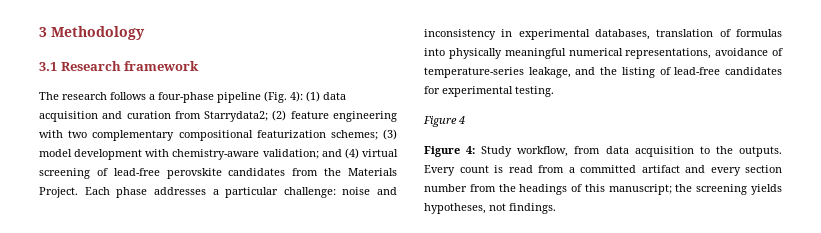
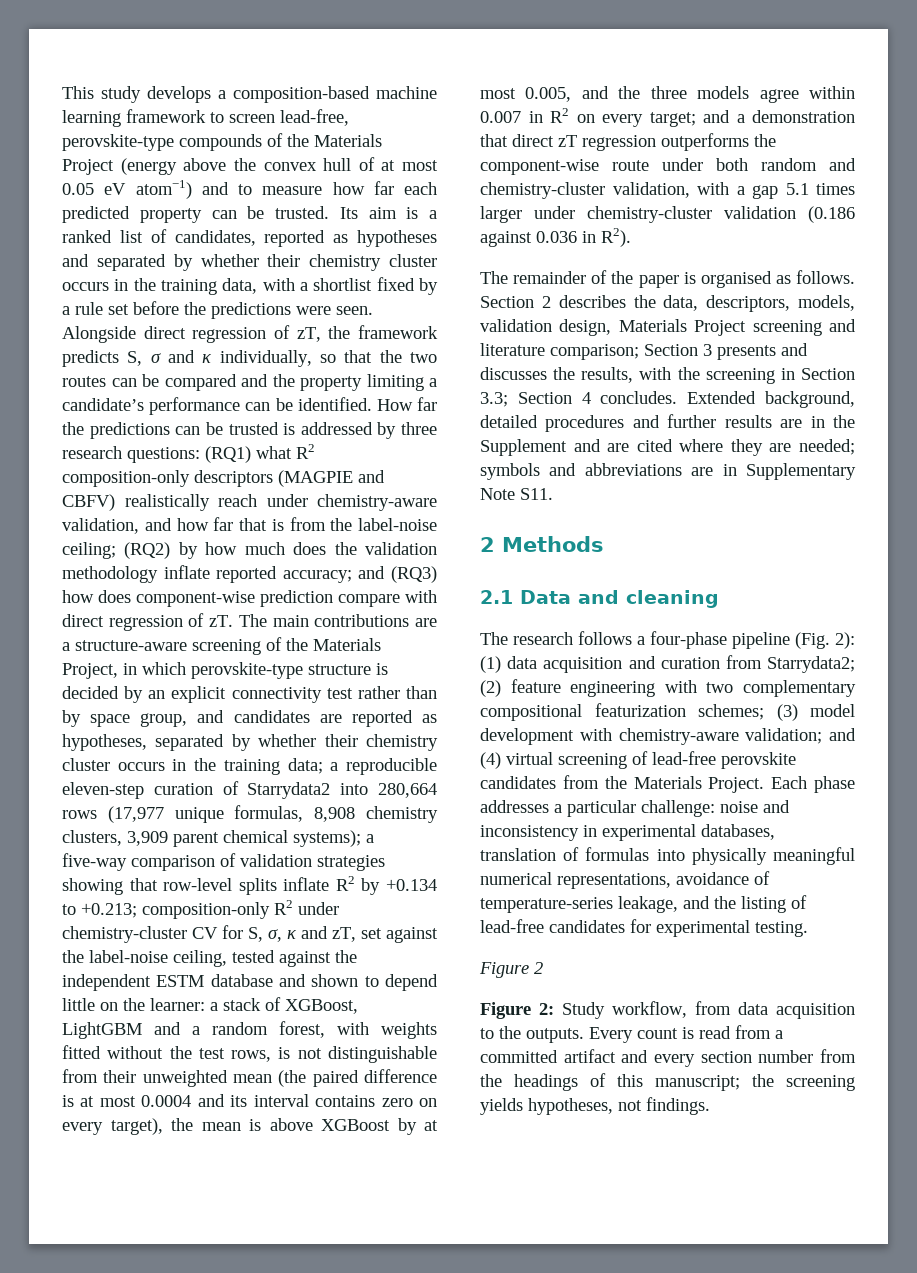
[39,26,145,40] [39,61,200,71] 3 Methodology // 3.1 Research framework -> [62,86,437,103] [62,109,349,127] [62,133,382,151] [62,157,438,175] [62,180,437,199] [62,206,437,223] [62,229,437,247] [62,254,438,271] [62,277,438,295] [62,301,373,319] [62,325,438,343] [62,350,437,367] [62,374,437,391] [62,397,437,415] [62,422,437,439] [62,444,315,463] [62,470,385,487] [62,494,437,511] [62,517,437,534] [62,542,437,559] [62,565,437,583] [62,590,437,607] [62,613,438,631] [62,637,381,655] [62,662,388,679] [62,686,438,703] [62,710,438,727] [62,734,438,751] [62,758,437,775] [62,781,438,799] [62,805,439,823] [62,830,374,847] [62,853,385,871] [62,876,437,895] [62,900,339,919] [62,925,438,943] [62,950,357,967] [62,974,438,991] [62,997,358,1014] [62,1021,437,1039] [62,1045,437,1063] [62,1069,438,1087] [62,1094,438,1107] [62,1118,438,1135] [480,86,855,103] [480,108,855,127] [480,133,776,151] [480,158,856,175] [480,182,855,199] [480,206,855,223] [480,228,631,247] [480,270,855,288] [480,295,855,312] [480,319,856,336] [480,343,808,360] [480,367,855,384] [480,391,855,408] [480,414,855,432] [480,439,855,456] [480,463,856,480] [480,488,553,500] [480,536,604,552] [480,590,719,608] This study develops a composition-based machine learning framework to screen lead-free, perovskite-type compounds of the Materials Project (energy above the convex hull of at most 0.05 eV atom−1) and to measure how far each predicted property can be trusted. Its aim is a ranked list of candidates, reported as hypotheses and separated by whether their chemistry cluster occurs in the training data, with a shortlist fixed by a rule set before the predictions were seen. Alongside direct regression of zT, the framework predicts S, σ and κ individually, so that the two routes can be compared and the property limiting a candidate’s performance can be identified. How far the predictions can be trusted is addressed by three research questions: (RQ1) what R2 composition-only descriptors (MAGPIE and CBFV) realistically reach under chemistry-aware validation, and how far that is from the label-noise ceiling; (RQ2) by how much does the validation methodology inflate reported accuracy; and (RQ3) how does component-wise prediction compare with direct regression of zT. The main contributions are a structure-aware screening of the Materials Project, in which perovskite-type structure is decided by an explicit connectivity test rather than by space group, and candidates are reported as hypotheses, separated by whether their chemistry cluster occurs in the training data; a reproducible eleven-step curation of Starrydata2 into 280,664 rows (17,977 unique formulas, 8,908 chemistry clusters, 3,909 parent chemical systems); a five-way comparison of validation strategies showing that row-level splits inflate R2 by +0.134 to +0.213; composition-only R2 under chemistry-cluster CV for S, σ, κ and zT, set against the label-noise ceiling, tested against the independent ESTM database and shown to depend little on the learner: a stack of XGBoost, LightGBM and a random forest, with weights fitted without the test rows, is not distinguishable from their unweighted mean (the paired difference is at most 0.0004 and its interval contains zero on every target), the mean is above XGBoost by at most 0.005, and the three models agree within 0.007 in R2 on every target; and a demonstration that direct zT regression outperforms the component-wise route under both random and chemistry-cluster validation, with a gap 5.1 times larger under chemistry-cluster validation (0.186 against 0.036 in R2). // The remainder of the paper is organised as follows. Section 2 describes the data, descriptors, models, validation design, Materials Project screening and literature comparison; Section 3 presents and discusses the results, with the screening in Section 3.3; Section 4 concludes. Extended background, detailed procedures and further results are in the Supplement and are cited where they are needed; symbols and abbreviations are in Supplementary Note S11. // 2 Methods // 2.1 Data and cleaning
[290,91,303,102] 4): -> [835,632,855,649] 2):
[458,116,465,124] [424,146,476,157] 4 // Figure 4: -> [534,962,543,974] [480,1002,554,1019] 2 // Figure 2:

